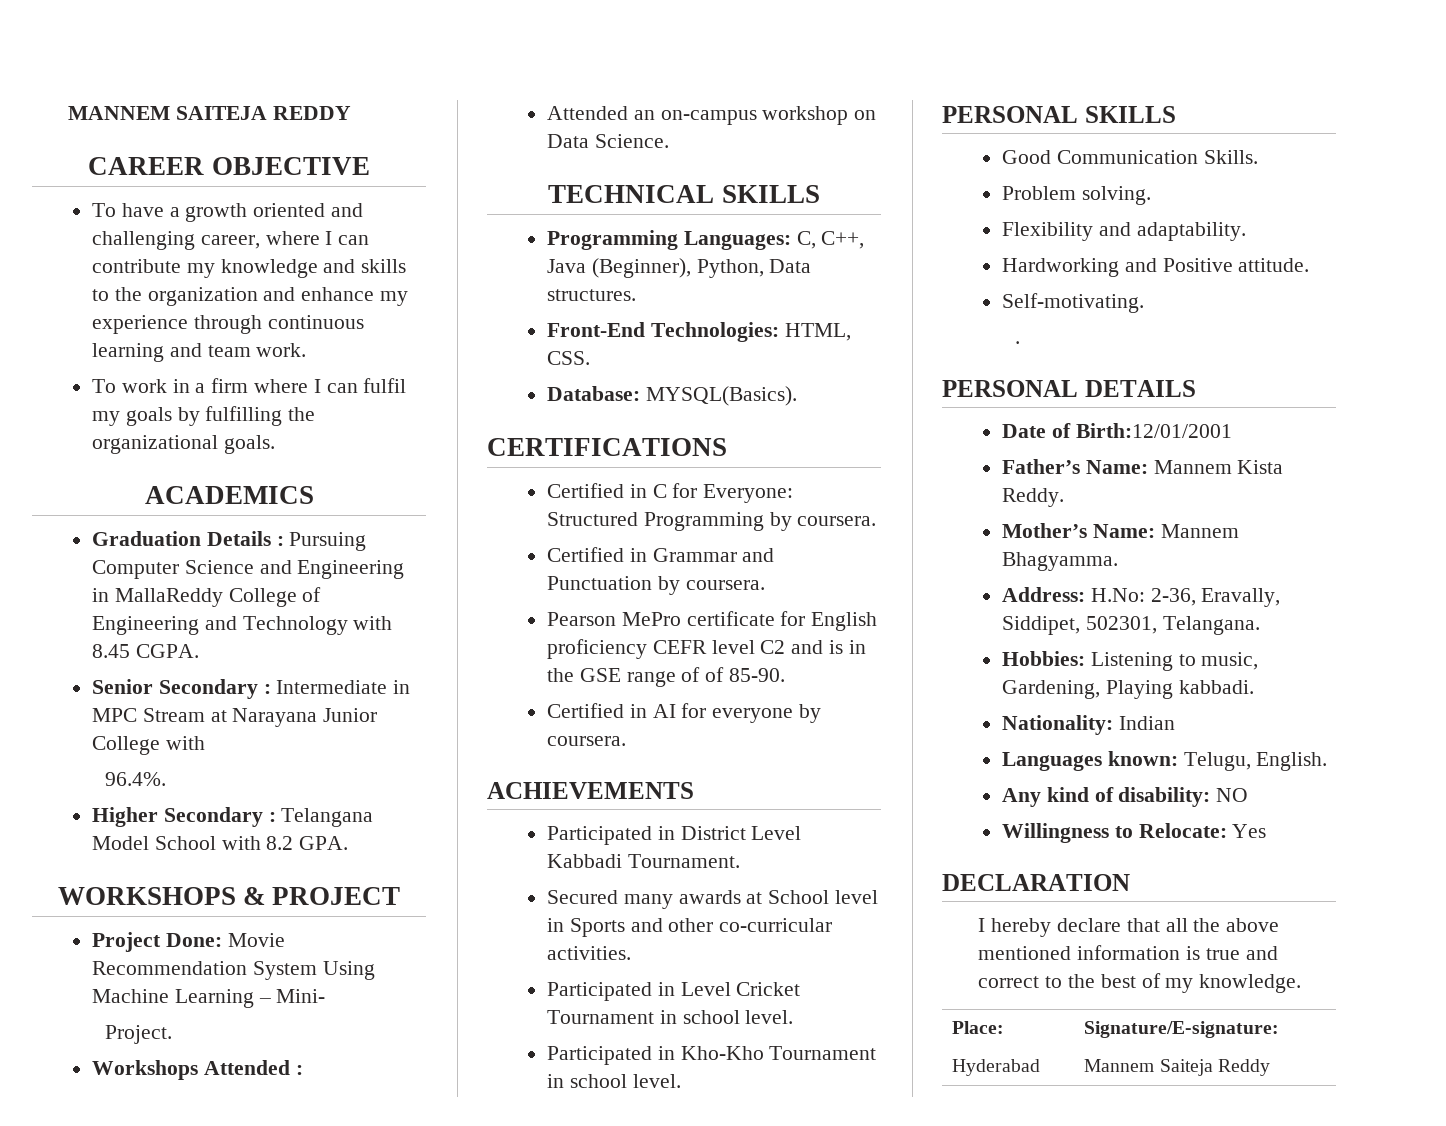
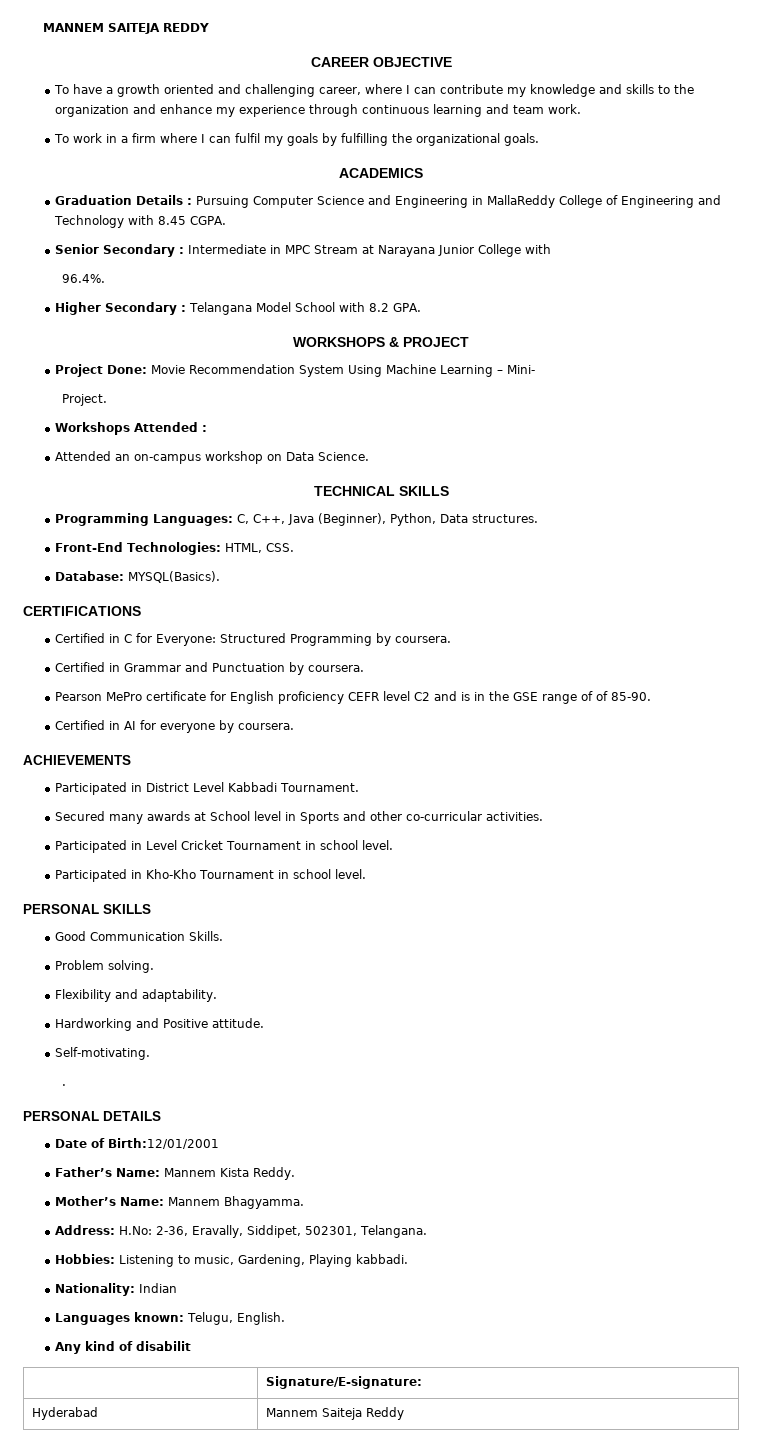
[1118,787,1249,807] [1002,823,1267,843] [942,874,1130,891] [978,918,1280,937] [978,945,1278,960] [978,973,1302,993] [952,1021,1005,1034] disability: NO // Willingness to Relocate: Yes // DECLARATION // I hereby declare that all the above mentioned information is true and correct to the best of my knowledge. // Place: -> [136,1341,192,1351] disabilit //

